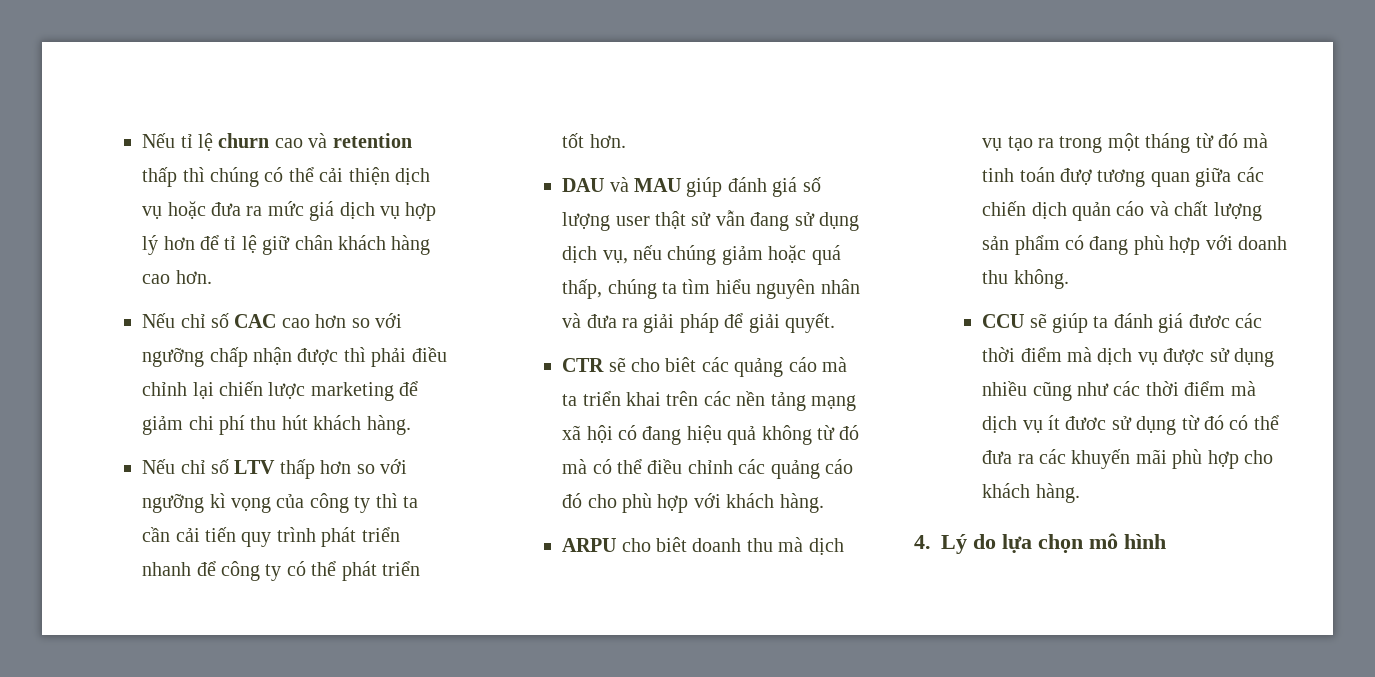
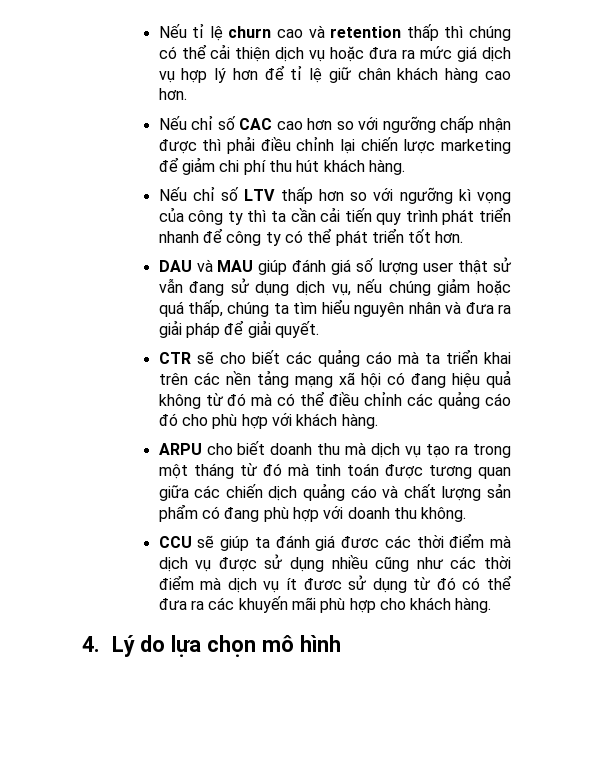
[665,357,697,372] biêt -> [251,350,280,364] biết
[655,537,687,552] biêt -> [237,441,266,455] biết
[1059,168,1092,185] đượ -> [384,464,423,479] được
[1071,202,1111,221] quản -> [302,483,345,501] quảng

